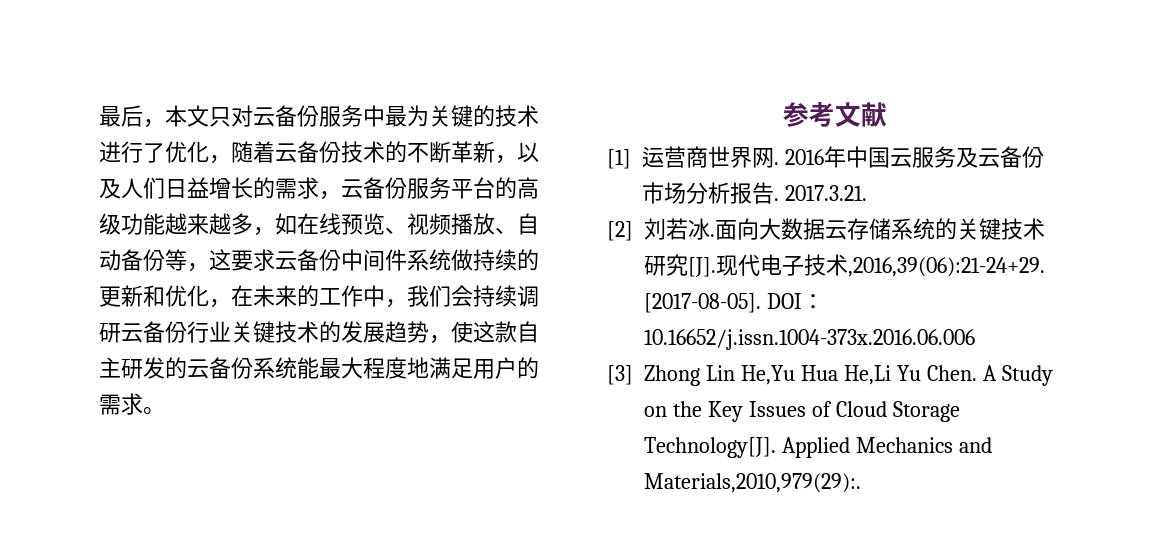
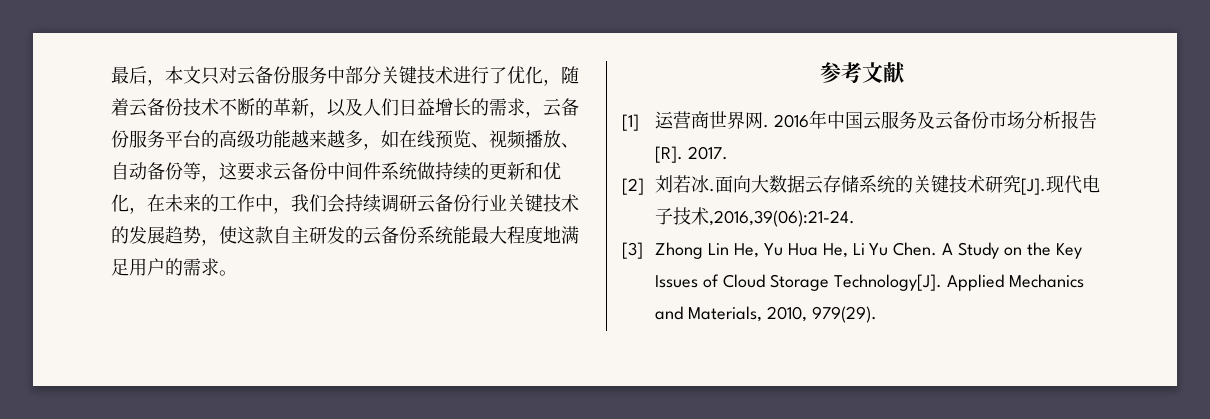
[385,105,495,127] 最为关键的 -> [345,66,417,84] 部分关键
[385,141,451,163] 的不断 -> [219,98,273,116] 不断的
[774,185,867,201] . 2017.3.21. -> [655,146,729,163] [R]. 2017.
[848,257,1045,277] [644,293,824,313] [644,329,975,350] ,2016,39(06):21-24+29. [2017-08-05]. DOI：10.16652/j.issn.1004-373x.2016.06.006 -> [709,210,856,227] ,2016,39(06):21-24.
[740,365,891,385] He,Yu Hua He,Li -> [734,243,865,258] He, Yu Hua He, Li
[644,473,861,493] Materials,2010,979(29):. -> [688,306,877,323] Materials, 2010, 979(29).

